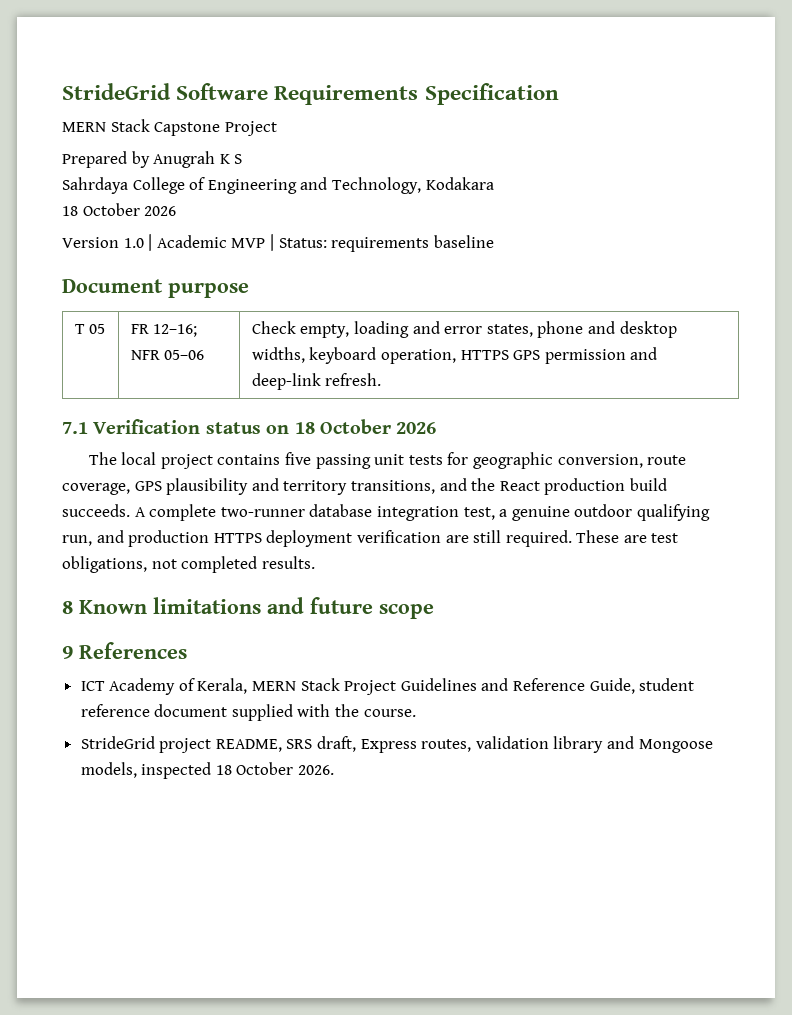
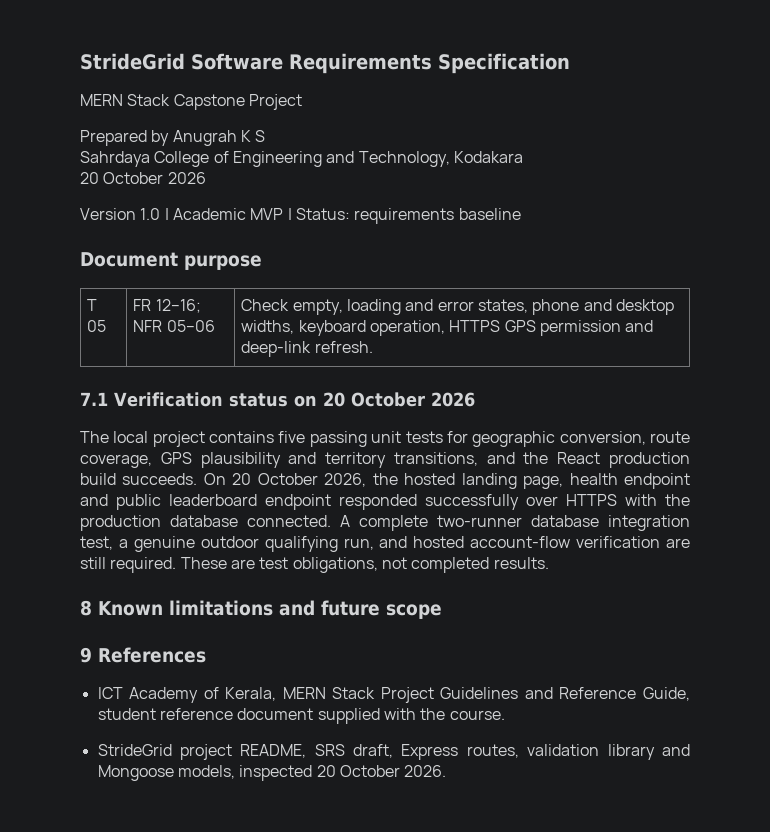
[62,206,78,216] 18 -> [80,172,99,184] 20
[294,422,315,434] 18 -> [322,392,345,407] 20
(130, 510) none -> [203,473,690,489] [80,494,690,510] [80,515,331,531] On 20 October 2026, the hosted landing page, health endpoint and public leaderboard endpoint responded successfully over HTTPS with the production database connected.
[128,530,353,547] production HTTPS deployment -> [413,536,571,548] hosted account-flow
[215,765,232,775] 18 -> [316,765,336,777] 20

